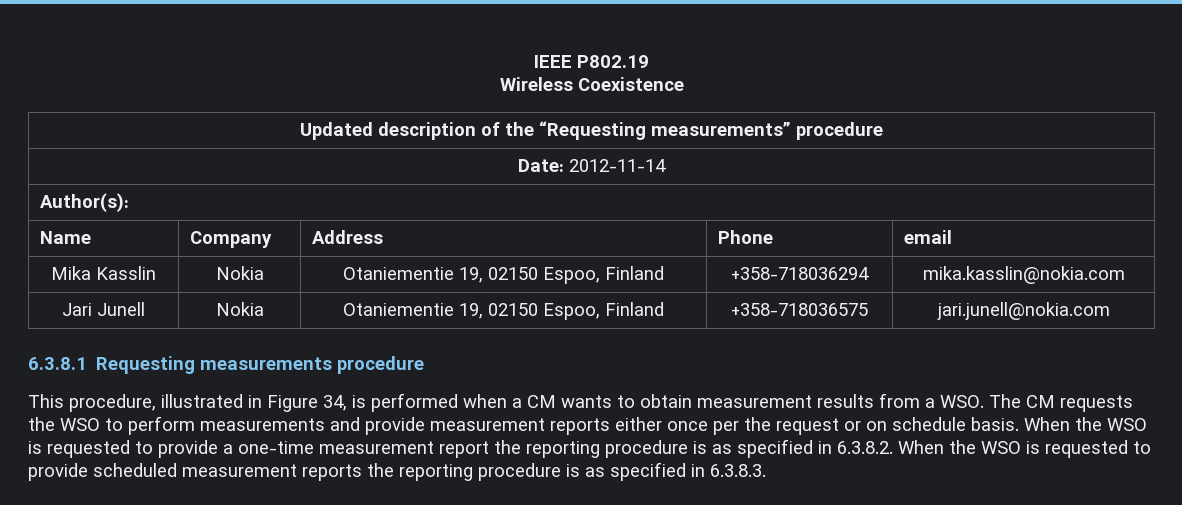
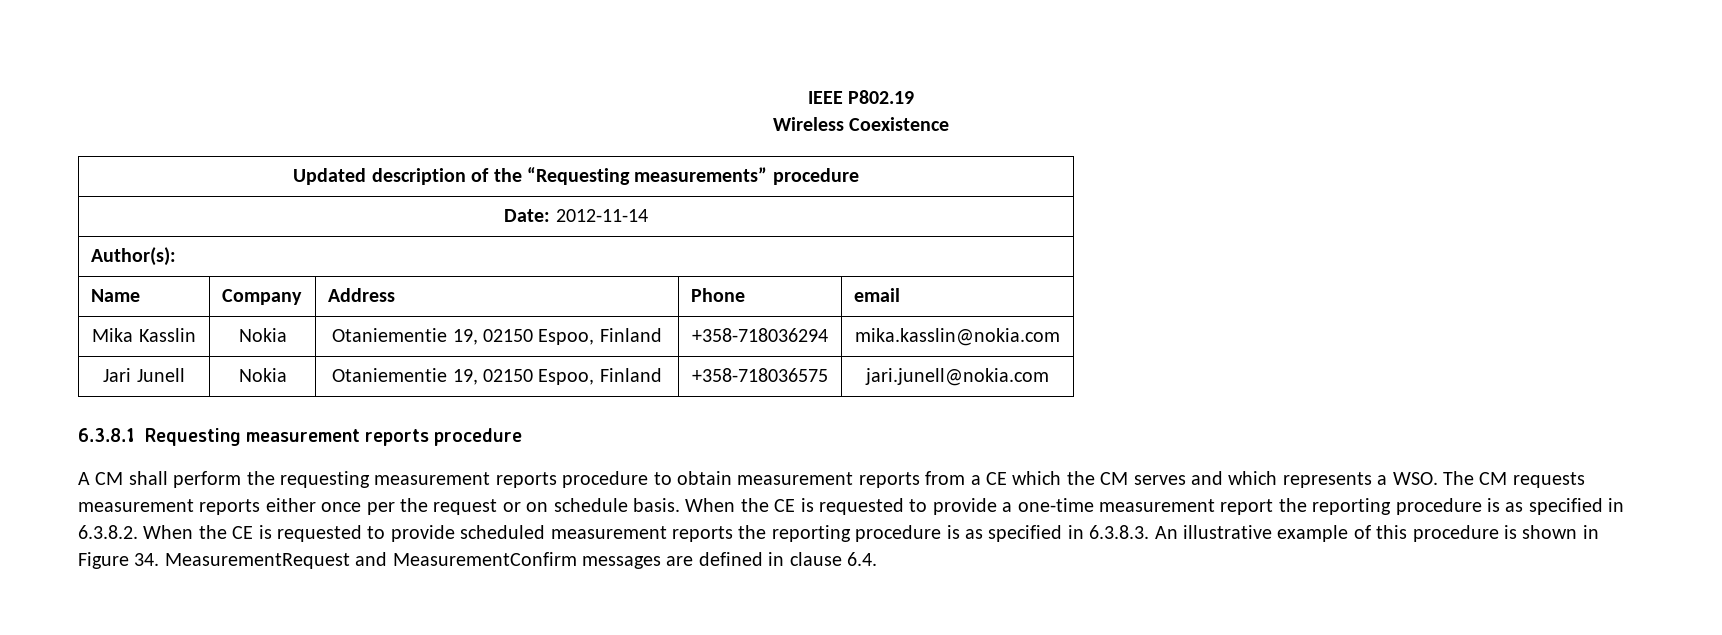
[200,356,425,374] [28,393,612,412] measurements procedure // This procedure, illustrated in Figure 34, is performed when a CM wants -> [246,428,523,446] [78,471,649,488] measurement reports procedure // A CM shall perform the requesting measurement reports procedure
[817,394,874,408] results -> [858,472,920,488] reports
[940,394,1133,412] [28,416,425,435] WSO. The CM requests the WSO to perform measurements and provide -> [985,471,1585,488] CE which the CM serves and which represents a WSO. The CM requests
[1107,418,1147,431] WSO -> [774,499,796,512] CE
[981,441,1021,454] WSO -> [232,526,254,539] CE
(766, 470) none -> [1154,525,1599,542] [78,552,877,569] An illustrative example of this procedure is shown in Figure 34. MeasurementRequest and MeasurementConfirm messages are defined in clause 6.4.

